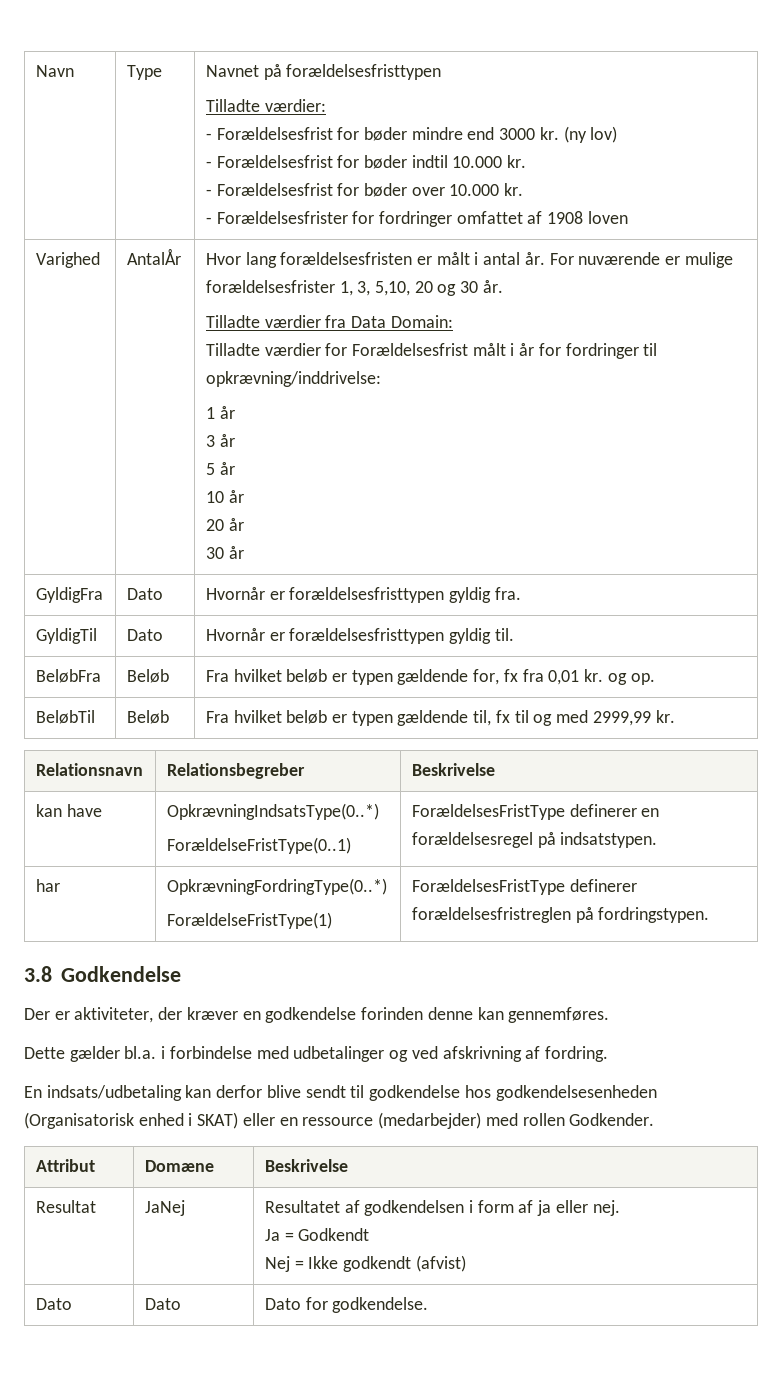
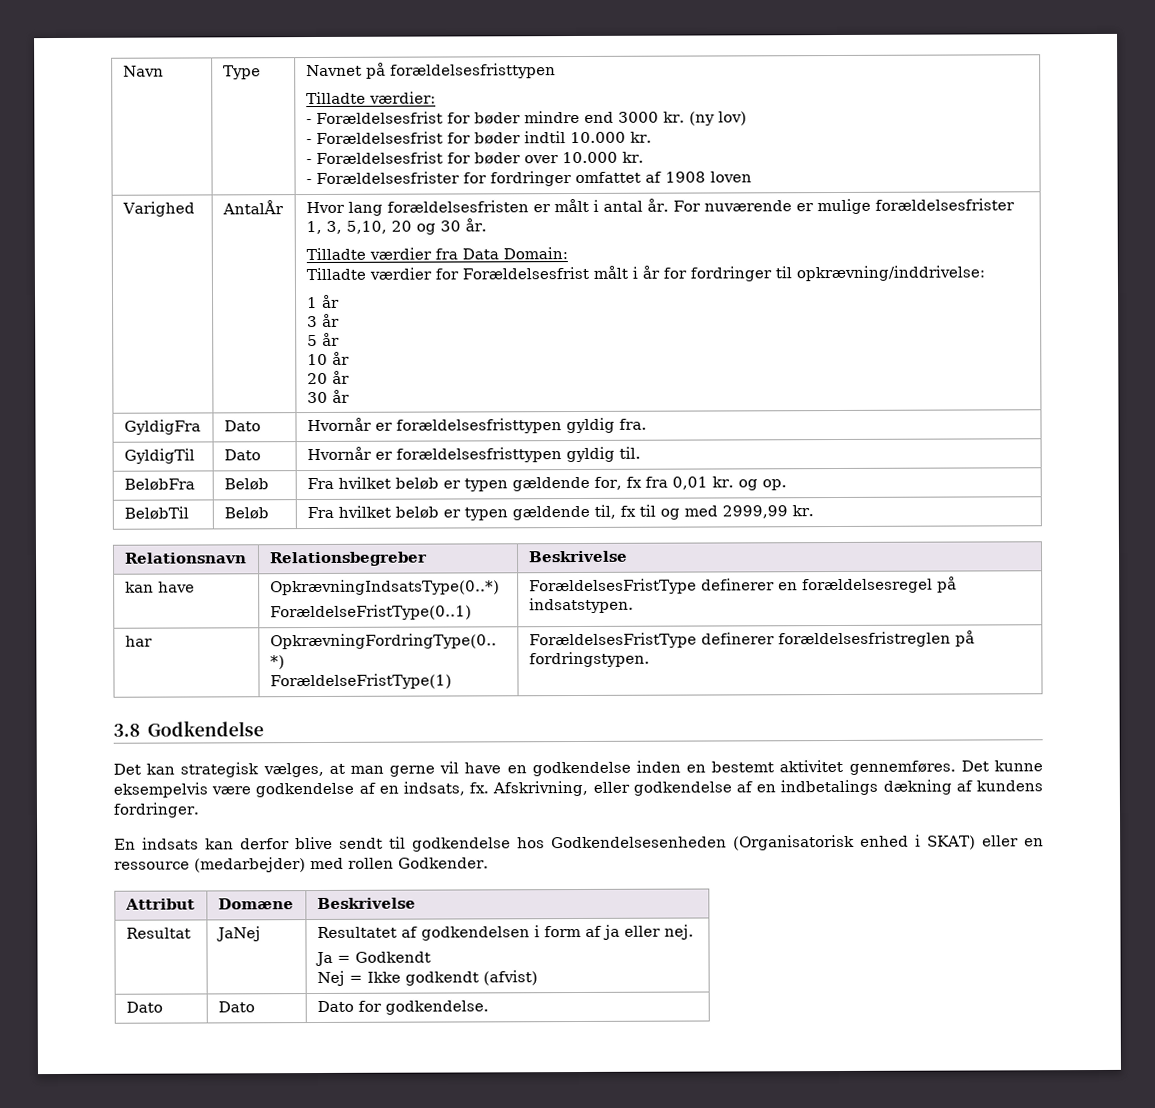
[24,1007,610,1023] [24,1046,608,1062] Der er aktiviteter, der kræver en godkendelse forinden denne kan gennemføres. // Dette gælder bl.a. i forbindelse med udbetalinger og ved afskrivning af fordring. -> [113,759,1043,778] [113,779,1044,798] [113,802,200,818] Det kan strategisk vælges, at man gerne vil have en godkendelse inden en bestemt aktivitet gennemføres. Det kunne eksempelvis være godkendelse af en indsats, fx. Afskrivning, eller godkendelse af en indbetalings dækning af kundens fordringer.
[46,1085,182,1101] indsats/udbetaling -> [142,837,199,850] indsats
[495,1085,657,1101] godkendelsesenheden -> [551,836,727,849] Godkendelsesenheden

